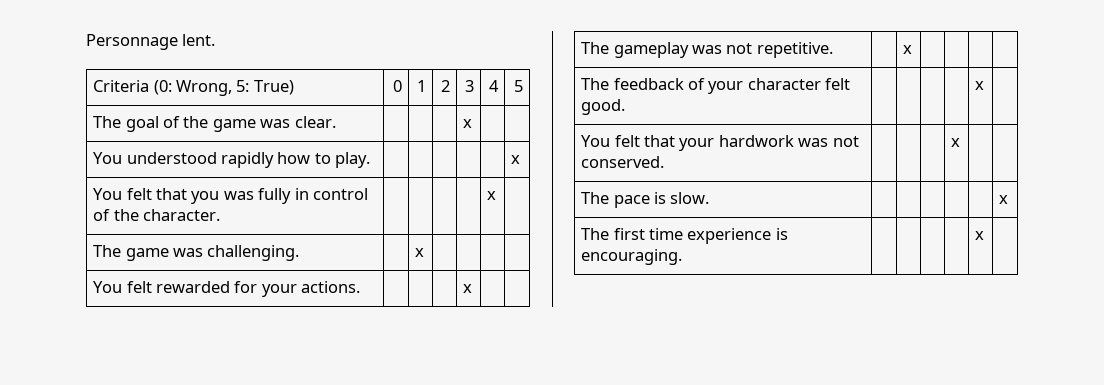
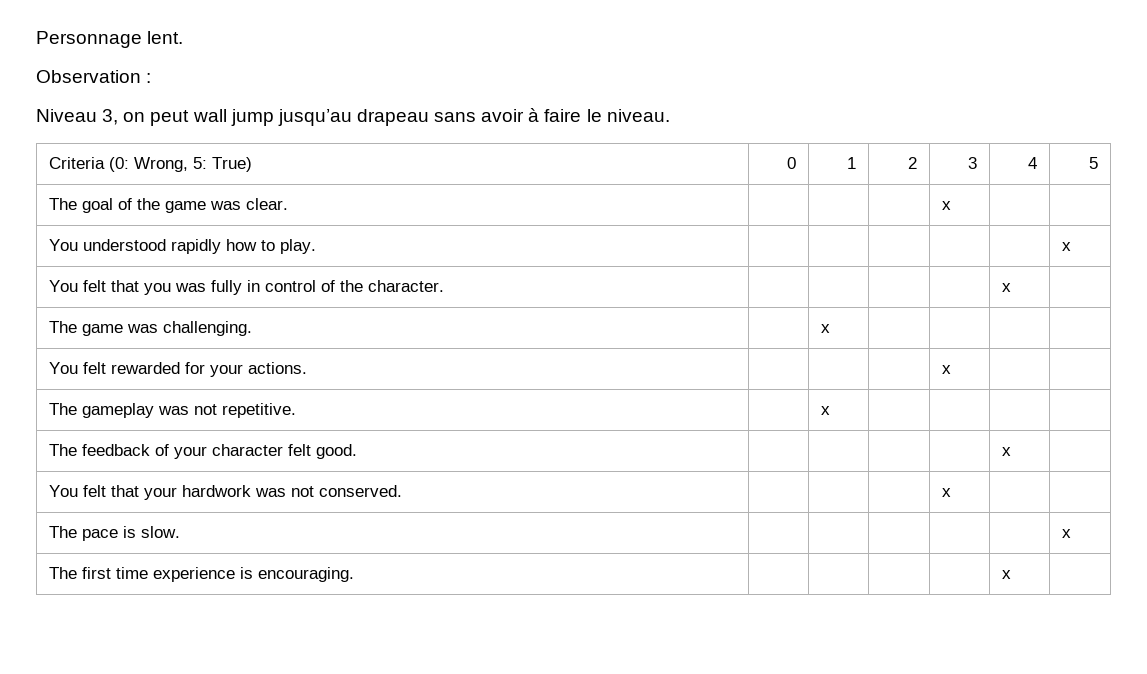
(216, 40) none -> [36,70,152,83] [36,108,670,126] // Observation : // Niveau 3, on peut wall jump jusqu’au drapeau sans avoir à faire le niveau.

